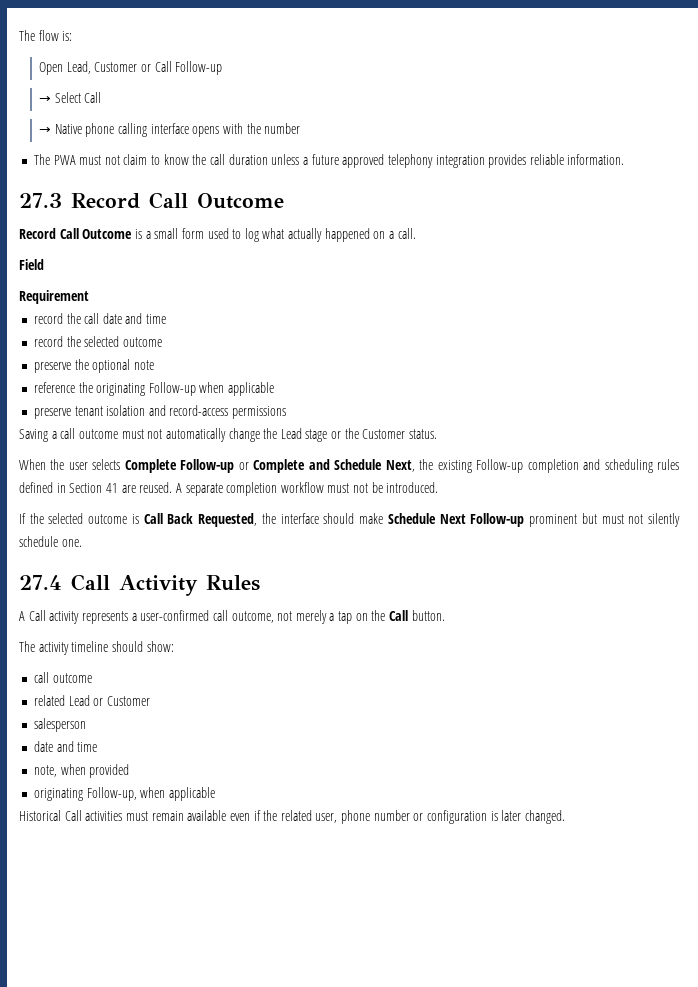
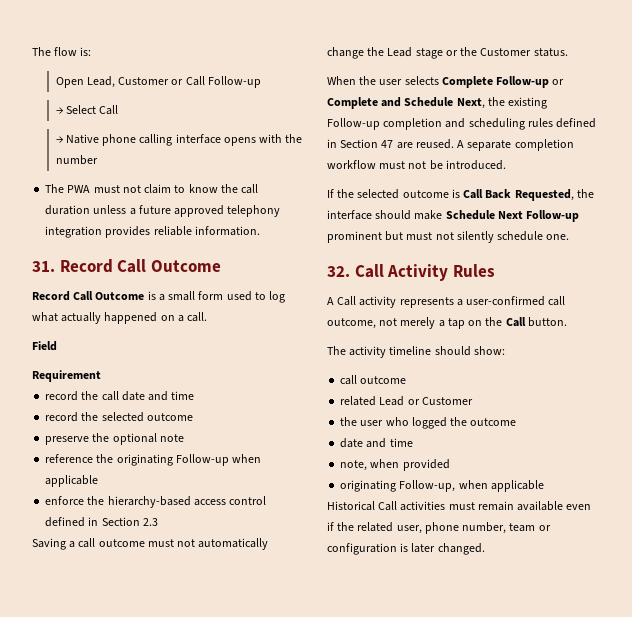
[19,193,62,208] 27.3 -> [32,261,55,272] 31.
[33,405,287,419] preserve tenant isolation and record-access permissions -> [45,496,267,508] [45,517,158,527] enforce the hierarchy-based access control defined in Section 2.3
[105,483,118,493] 41 -> [381,140,394,148] 47
[19,575,62,590] 27.4 -> [327,266,350,277] 32.
[33,718,86,732] salesperson -> [340,417,517,429] the user who logged the outcome
[373,810,410,821] number -> [462,522,536,534] number, team

